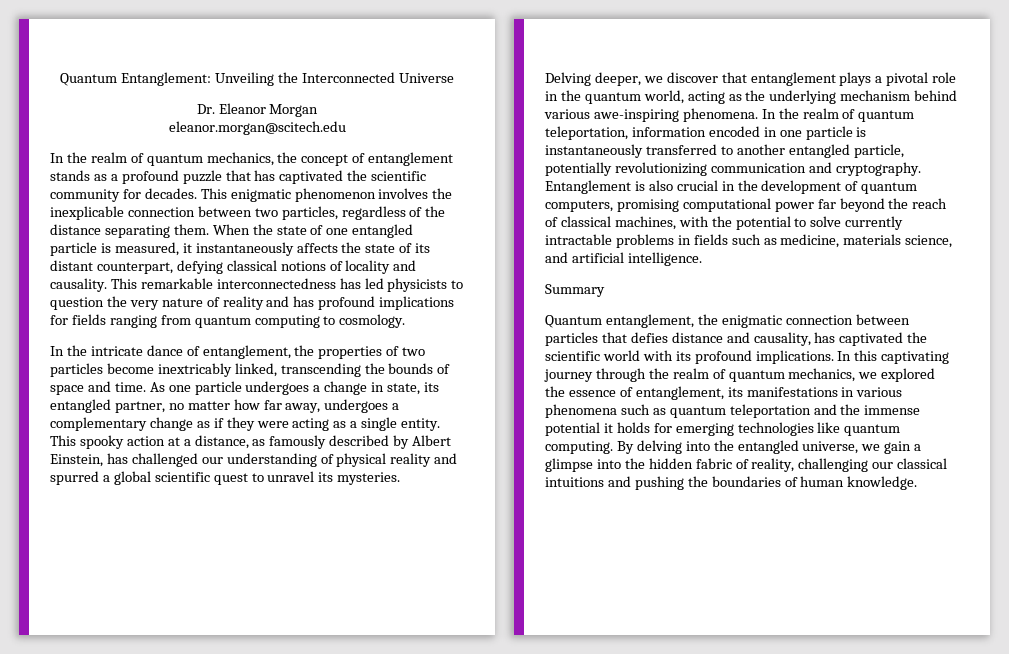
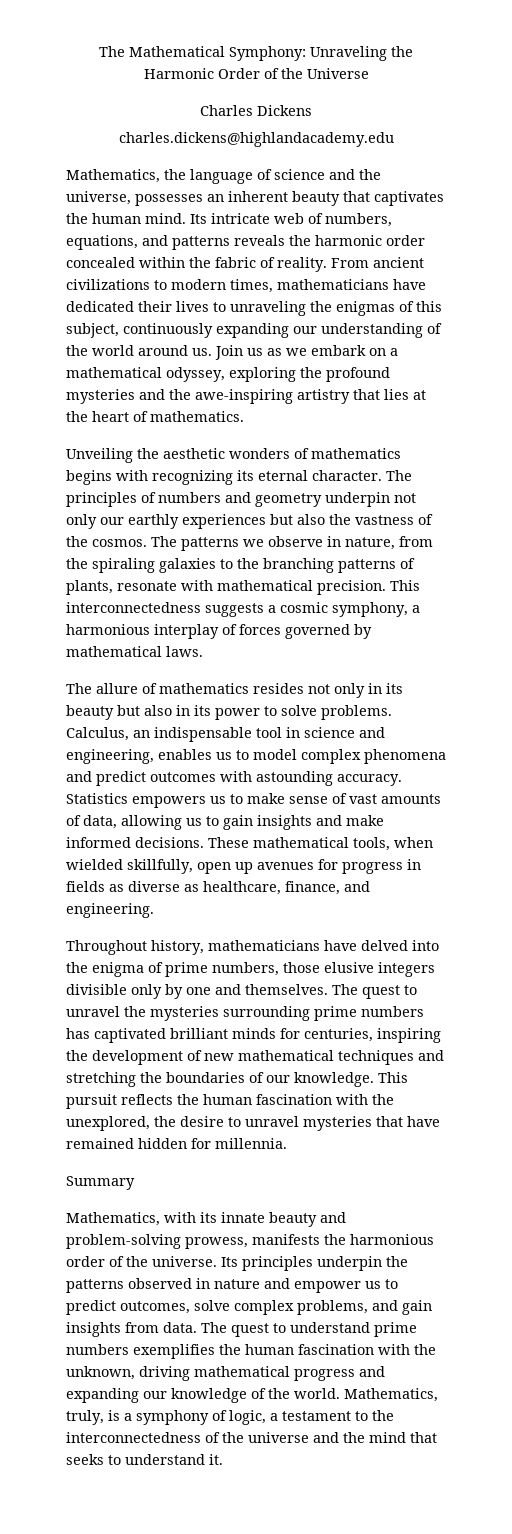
[60,72,454,86] [196,103,319,117] [168,121,346,135] [50,152,454,166] [50,170,427,184] [50,188,453,202] [50,206,446,220] [50,224,414,238] [50,242,431,256] [50,260,417,274] [50,278,464,292] [50,296,455,310] [50,314,406,328] [50,345,426,359] [50,363,451,377] [50,381,440,395] [50,399,400,413] [50,417,441,431] [50,435,452,449] [50,453,458,467] [50,471,401,485] [545,72,957,86] [545,90,958,104] [544,108,915,122] [545,126,867,140] [545,144,904,158] [545,162,921,176] [545,180,918,194] [545,198,948,212] [545,216,904,230] [545,234,953,248] [545,252,702,266] [545,284,605,297] [545,314,910,328] [545,332,928,346] [545,350,950,364] [544,368,936,382] [545,386,903,400] [545,404,921,418] [545,422,901,436] [545,440,922,454] [545,458,948,472] [545,476,918,490] Quantum Entanglement: Unveiling the Interconnected Universe // Dr. Eleanor Morgan // eleanor.morgan@scitech.edu // In the realm of quantum mechanics, the concept of entanglement stands as a profound puzzle that has captivated the scientific community for decades. This enigmatic phenomenon involves the inexplicable connection between two particles, regardless of the distance separating them. When the state of one entangled particle is measured, it instantaneously affects the state of its distant counterpart, defying classical notions of locality and causality. This remarkable interconnectedness has led physicists to question the very nature of reality and has profound implications for fields ranging from quantum computing to cosmology. // In the intricate dance of entanglement, the properties of two particles become inextricably linked, transcending the bounds of space and time. As one particle undergoes a change in state, its entangled partner, no matter how far away, undergoes a complementary change as if they were acting as a single entity. This spooky action at a distance, as famously described by Albert Einstein, has challenged our understanding of physical reality and spurred a global scientific quest to unravel its mysteries. // Delving deeper, we discover that entanglement plays a pivotal role in the quantum world, acting as the underlying mechanism behind various awe-inspiring phenomena. In the realm of quantum teleportation, information encoded in one particle is instantaneously transferred to another entangled particle, potentially revolutionizing communication and cryptography. Entanglement is also crucial in the development of quantum computers, promising computational power far beyond the reach of classical machines, with the potential to solve currently intractable problems in fields such as medicine, materials science, and artificial intelligence. // Summary // Quantum entanglement, the enigmatic connection between particles that defies distance and causality, has captivated the scientific world with its profound implications. In this captivating journey through the realm of quantum mechanics, we explored the essence of entanglement, its manifestations in various phenomena such as quantum teleportation and the immense potential it holds for emerging technologies like quantum computing. By delving into the entangled universe, we gain a glimpse into the hidden fabric of reality, challenging our classical intuitions and pushing the boundaries of human knowledge. -> [99,46,413,61] [143,68,369,79] [200,105,312,116] [118,132,394,147] [66,169,381,184] [66,191,444,206] [66,213,392,227] [66,235,425,250] [66,257,424,272] [66,279,426,293] [66,301,442,316] [66,323,442,338] [66,345,398,360] [66,367,390,382] [66,389,426,404] [66,411,244,422] [66,448,401,463] [66,470,412,485] [66,492,416,507] [66,514,433,529] [66,536,433,551] [66,558,415,573] [66,580,420,595] [66,602,420,617] [66,624,372,639] [66,646,203,657] [66,683,403,698] [66,705,392,720] [66,727,385,742] [66,749,446,764] [66,771,402,786] [66,793,441,808] [66,815,384,830] [66,837,433,851] [66,859,421,874] [66,881,370,895] [66,903,154,918] [66,940,439,955] [66,962,435,977] [66,984,417,999] [66,1006,424,1021] [66,1028,441,1043] [66,1050,444,1065] [66,1072,408,1087] [66,1094,394,1109] [66,1116,440,1131] [66,1138,287,1149] [66,1176,135,1190] [66,1212,346,1227] [66,1234,434,1249] [66,1256,408,1271] [66,1278,398,1293] [66,1300,432,1315] [66,1322,417,1337] [66,1344,436,1359] [66,1366,385,1381] [66,1388,438,1403] [66,1410,394,1425] [66,1432,437,1443] [66,1454,223,1465] The Mathematical Symphony: Unraveling the Harmonic Order of the Universe // Charles Dickens // charles.dickens@highlandacademy.edu // Mathematics, the language of science and the universe, possesses an inherent beauty that captivates the human mind. Its intricate web of numbers, equations, and patterns reveals the harmonic order concealed within the fabric of reality. From ancient civilizations to modern times, mathematicians have dedicated their lives to unraveling the enigmas of this subject, continuously expanding our understanding of the world around us. Join us as we embark on a mathematical odyssey, exploring the profound mysteries and the awe-inspiring artistry that lies at the heart of mathematics. // Unveiling the aesthetic wonders of mathematics begins with recognizing its eternal character. The principles of numbers and geometry underpin not only our earthly experiences but also the vastness of the cosmos. The patterns we observe in nature, from the spiraling galaxies to the branching patterns of plants, resonate with mathematical precision. This interconnectedness suggests a cosmic symphony, a harmonious interplay of forces governed by mathematical laws. // The allure of mathematics resides not only in its beauty but also in its power to solve problems. Calculus, an indispensable tool in science and engineering, enables us to model complex phenomena and predict outcomes with astounding accuracy. Statistics empowers us to make sense of vast amounts of data, allowing us to gain insights and make informed decisions. These mathematical tools, when wielded skillfully, open up avenues for progress in fields as diverse as healthcare, finance, and engineering. // Throughout history, mathematicians have delved into the enigma of prime numbers, those elusive integers divisible only by one and themselves. The quest to unravel the mysteries surrounding prime numbers has captivated brilliant minds for centuries, inspiring the development of new mathematical techniques and stretching the boundaries of our knowledge. This pursuit reflects the human fascination with the unexplored, the desire to unravel mysteries that have remained hidden for millennia. // Summary // Mathematics, with its innate beauty and problem-solving prowess, manifests the harmonious order of the universe. Its principles underpin the patterns observed in nature and empower us to predict outcomes, solve complex problems, and gain insights from data. The quest to understand prime numbers exemplifies the human fascination with the unknown, driving mathematical progress and expanding our knowledge of the world. Mathematics, truly, is a symphony of logic, a testament to the interconnectedness of the universe and the mind that seeks to understand it.

